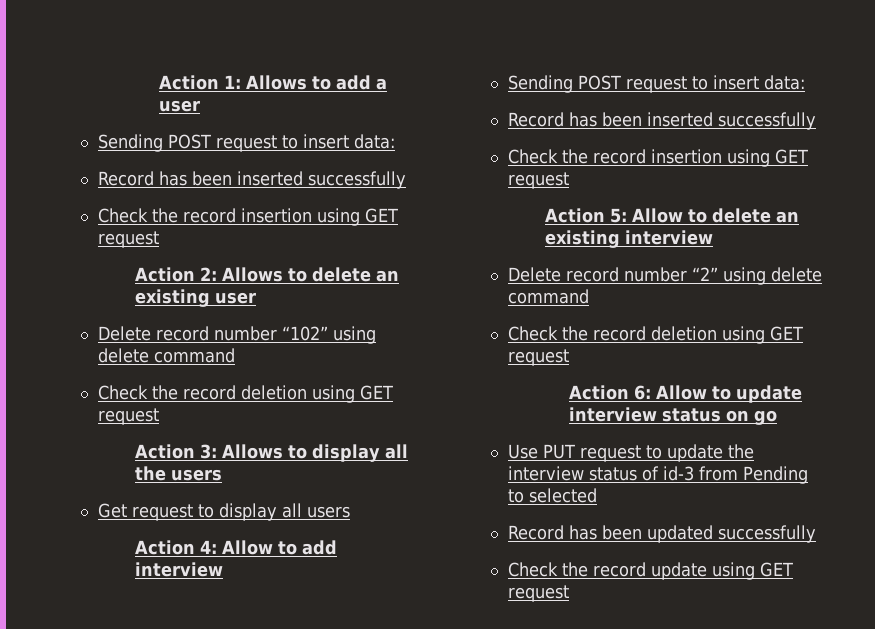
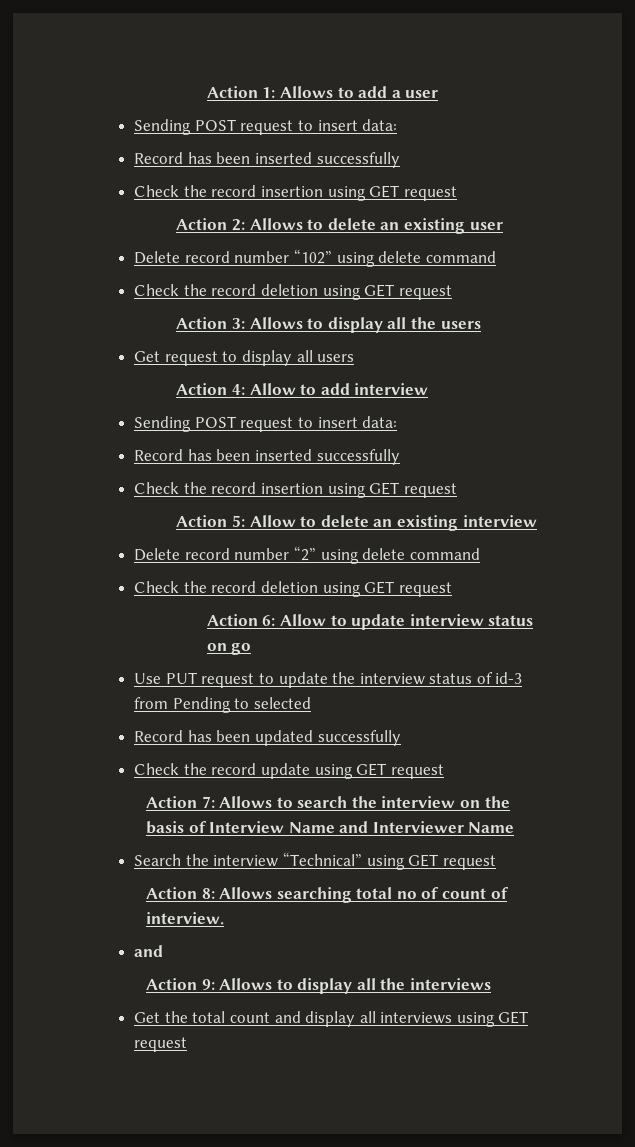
(569, 593) none -> [145,796,510,808] [145,821,515,834] [134,852,496,870] [145,887,509,903] [145,912,224,925] [134,945,164,957] [145,978,492,994] [134,1011,529,1027] [134,1037,188,1052] // Action 7: Allows to search the interview on the basis of Interview Name and Interviewer Name // Search the interview “Technical” using GET request // Action 8: Allows searching total no of count of interview. // and // Action 9: Allows to display all the interviews // Get the total count and display all interviews using GET request

